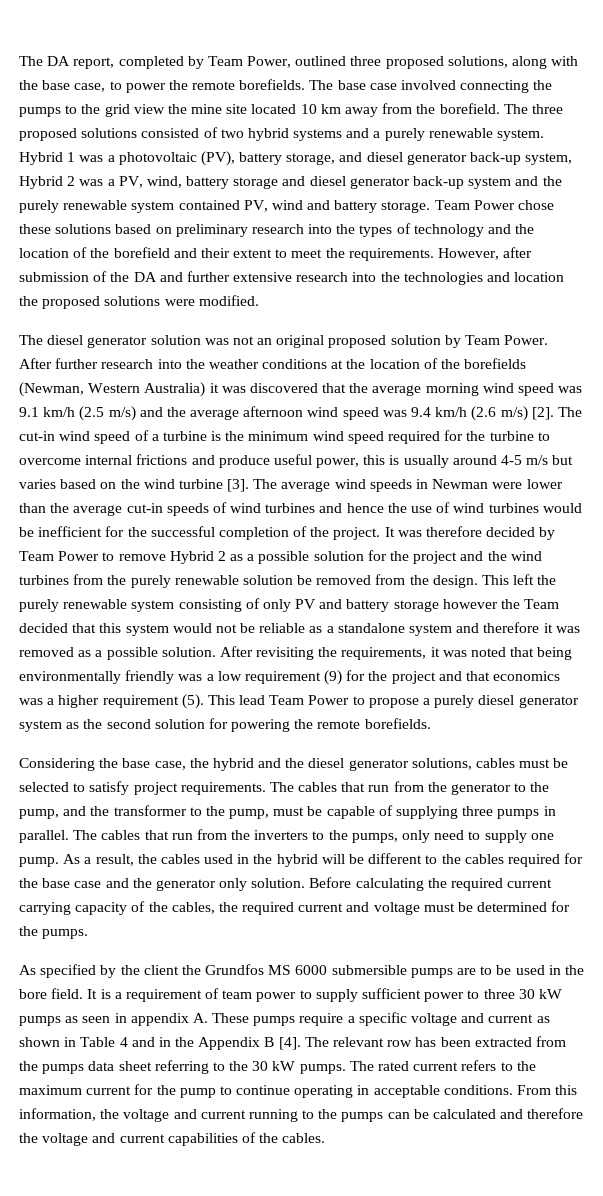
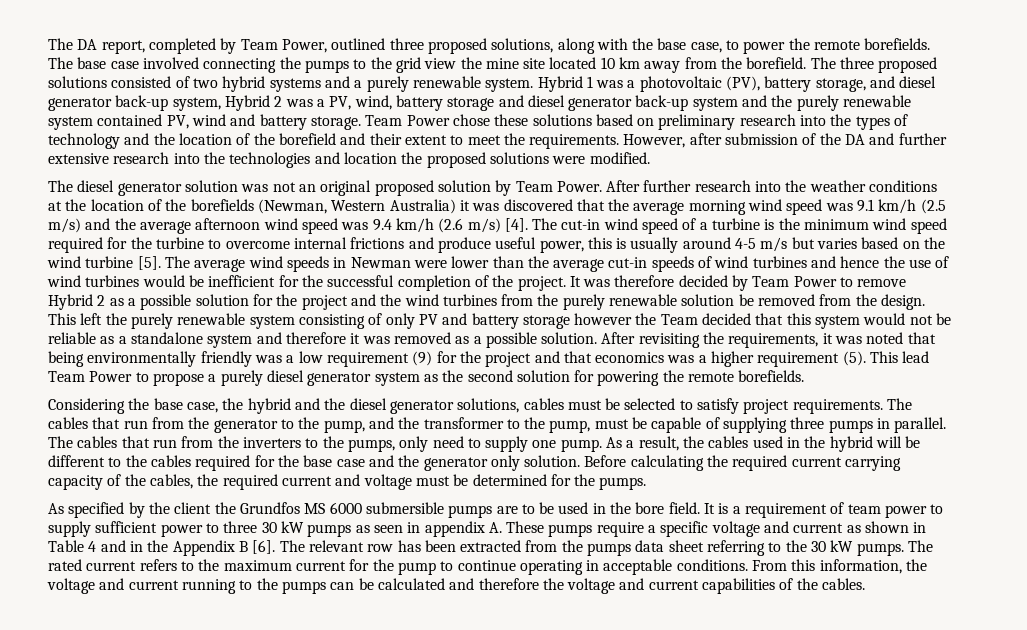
[531,407,554,420] [2]. -> [504,218,528,232] [4].
[227,479,250,492] [3]. -> [137,256,161,270] [5].
[278,1037,301,1050] [4]. -> [252,540,276,554] [6].

